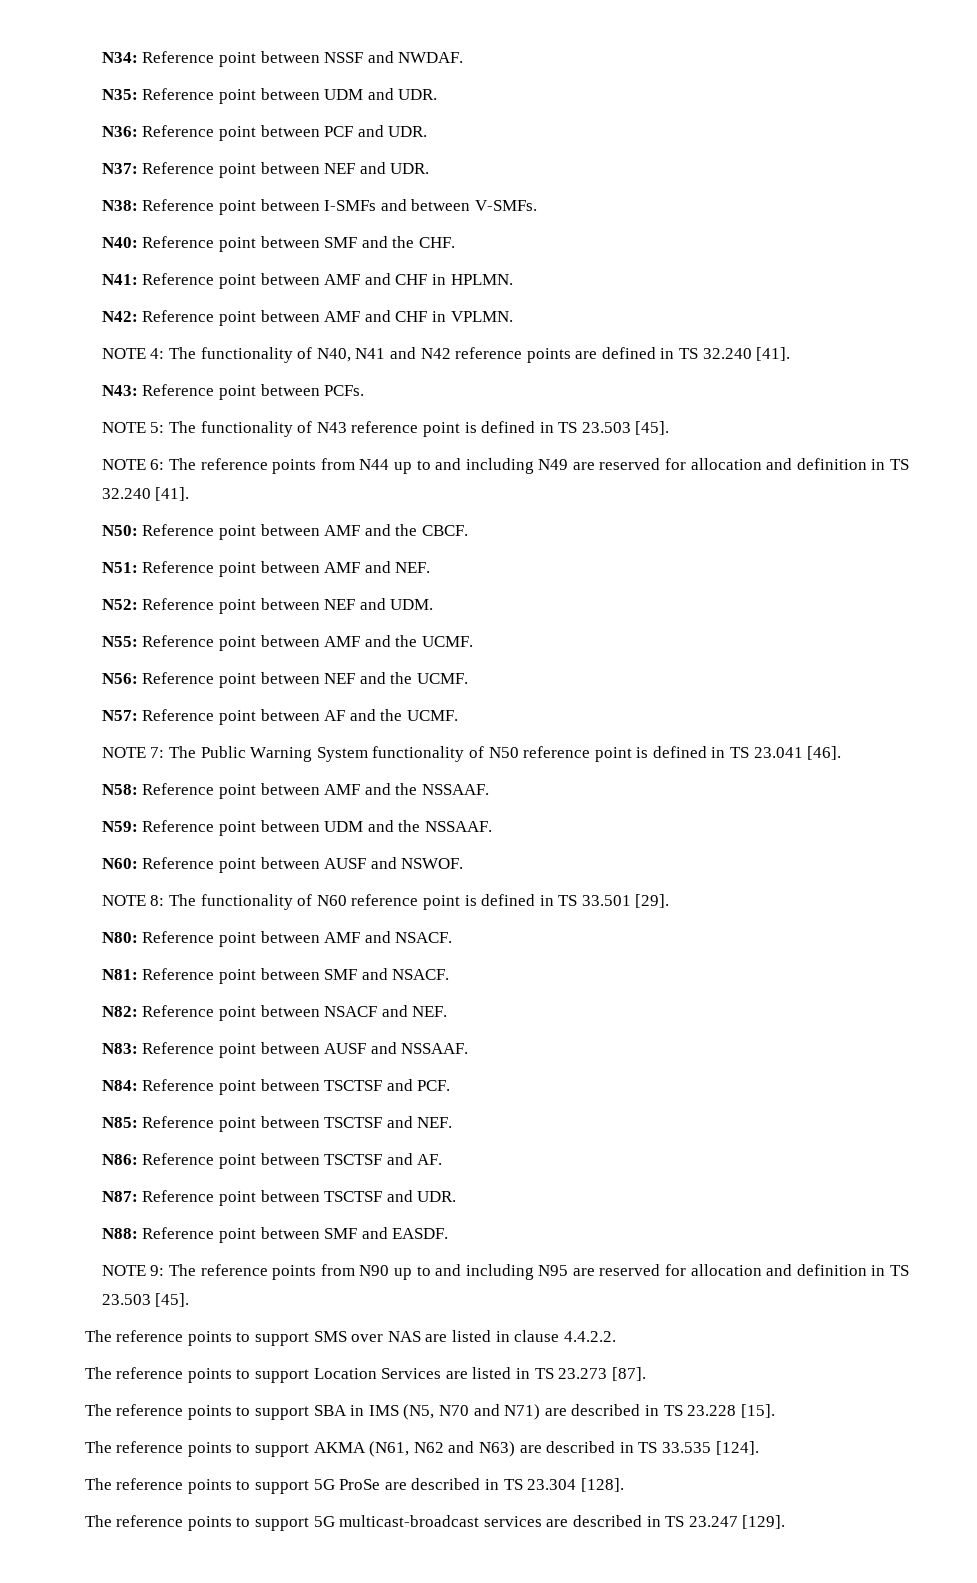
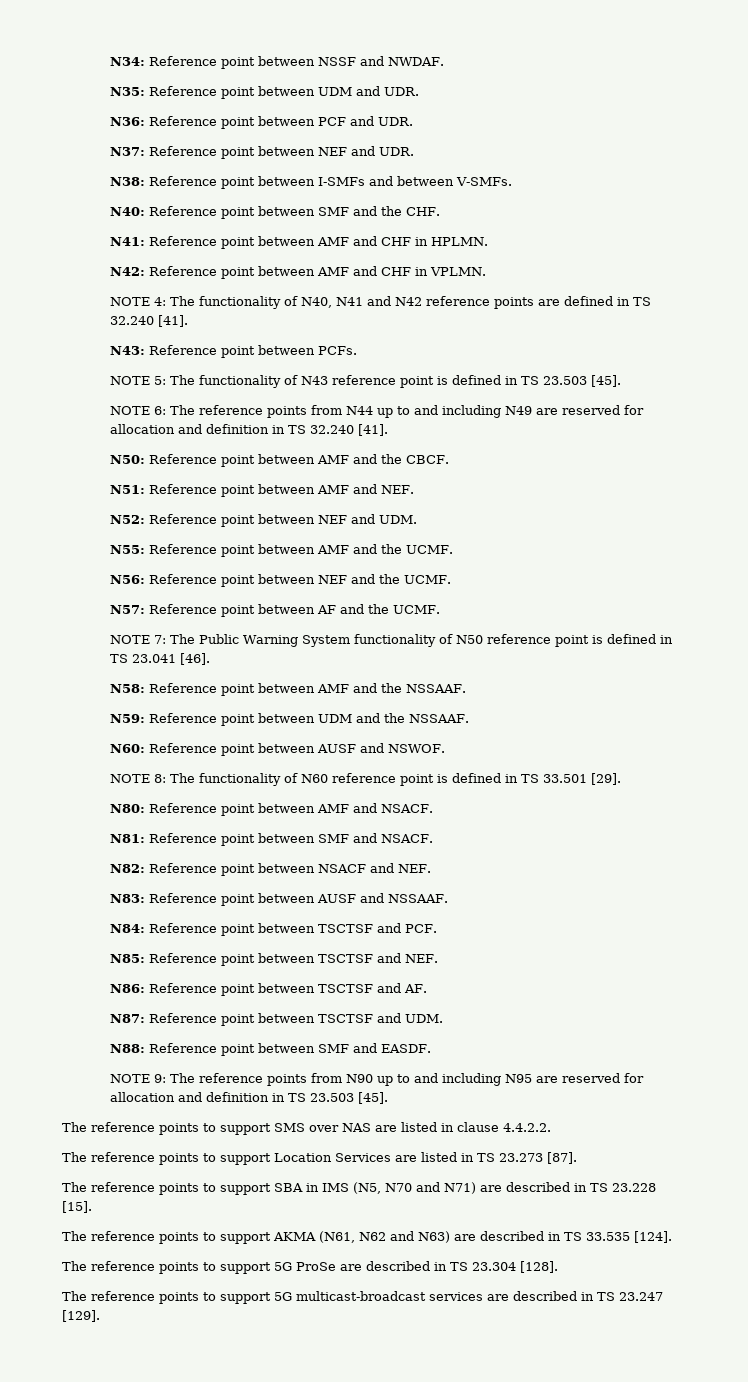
[417,1191,457,1202] UDR. -> [405,1014,444,1023] UDM.

